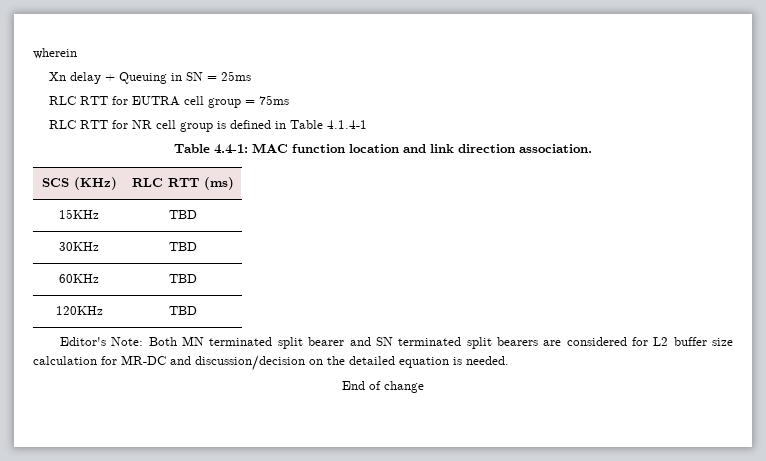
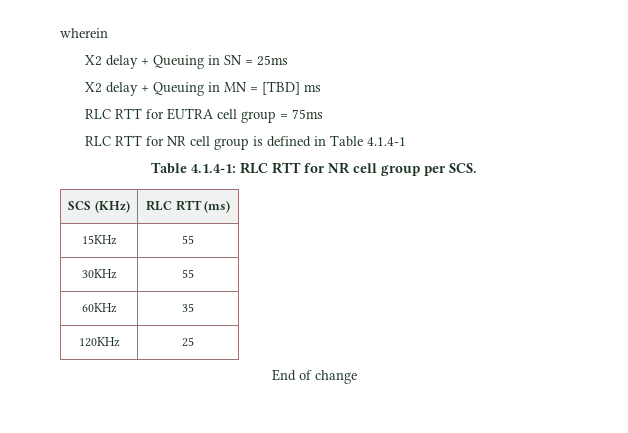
[49,72,67,81] Xn -> [84,55,102,66] X2
(252, 76) none -> [84,81,321,96] // X2 delay + Queuing in MN = [TBD] ms
[214,143,592,154] 4.4-1: MAC function location and link direction association. -> [191,162,477,176] 4.1.4-1: RLC RTT for NR cell group per SCS.
[169,210,197,219] TBD -> [182,235,194,244] 55
[169,242,197,251] TBD -> [182,269,194,278] 55
[169,274,197,283] TBD -> [182,303,194,312] 35
[169,306,197,315] [60,336,734,349] [33,355,509,371] TBD // Editor's Note: Both MN terminated split bearer and SN terminated split bearers are considered for L2 buffer size calculation for MR-DC and discussion/decision on the detailed equation is needed. -> [182,337,194,347] 25

